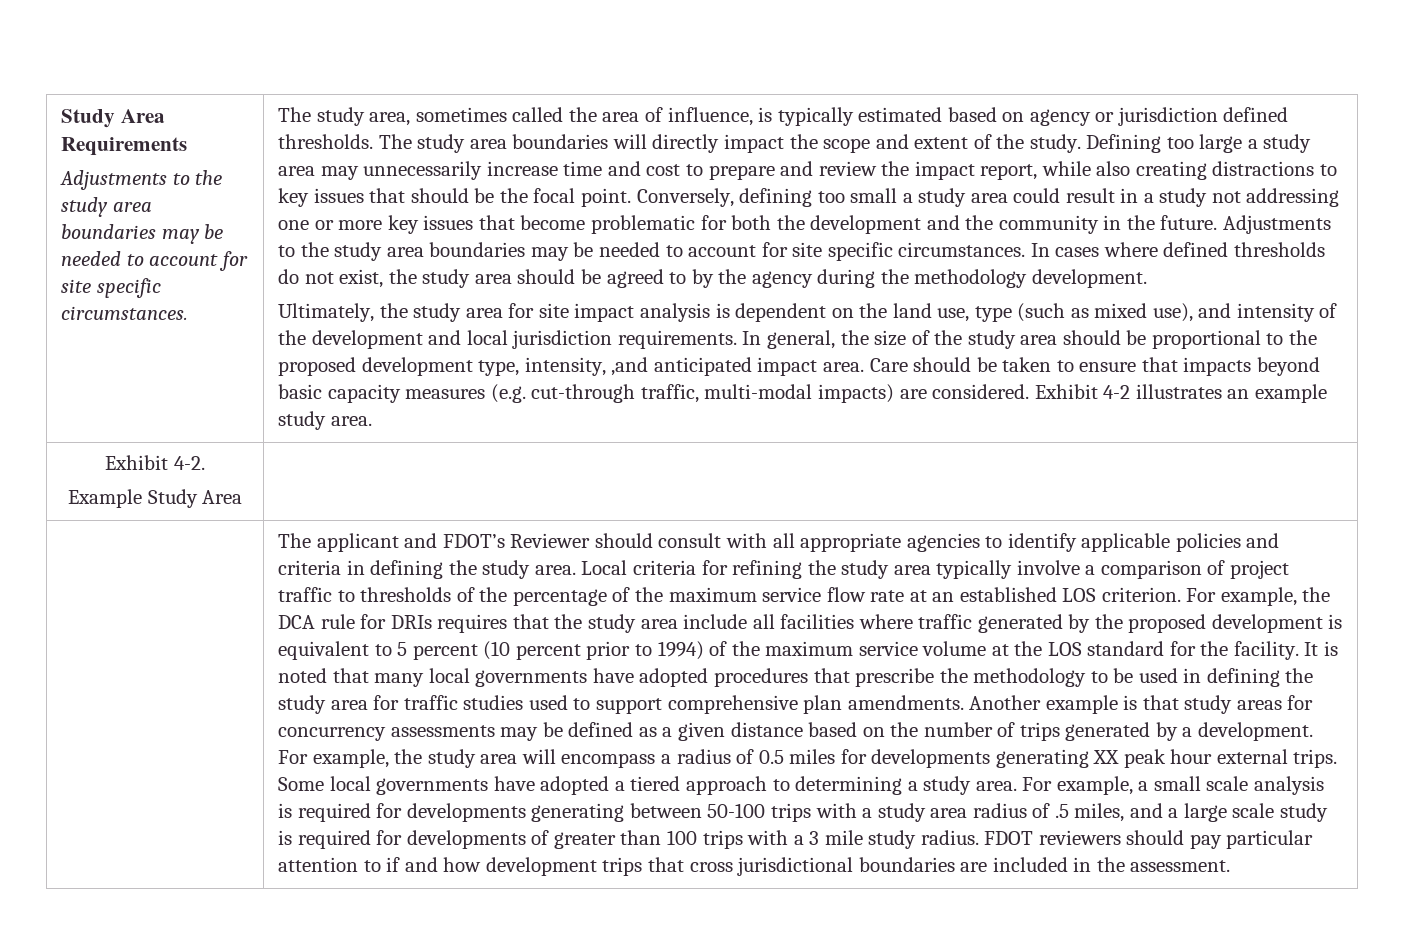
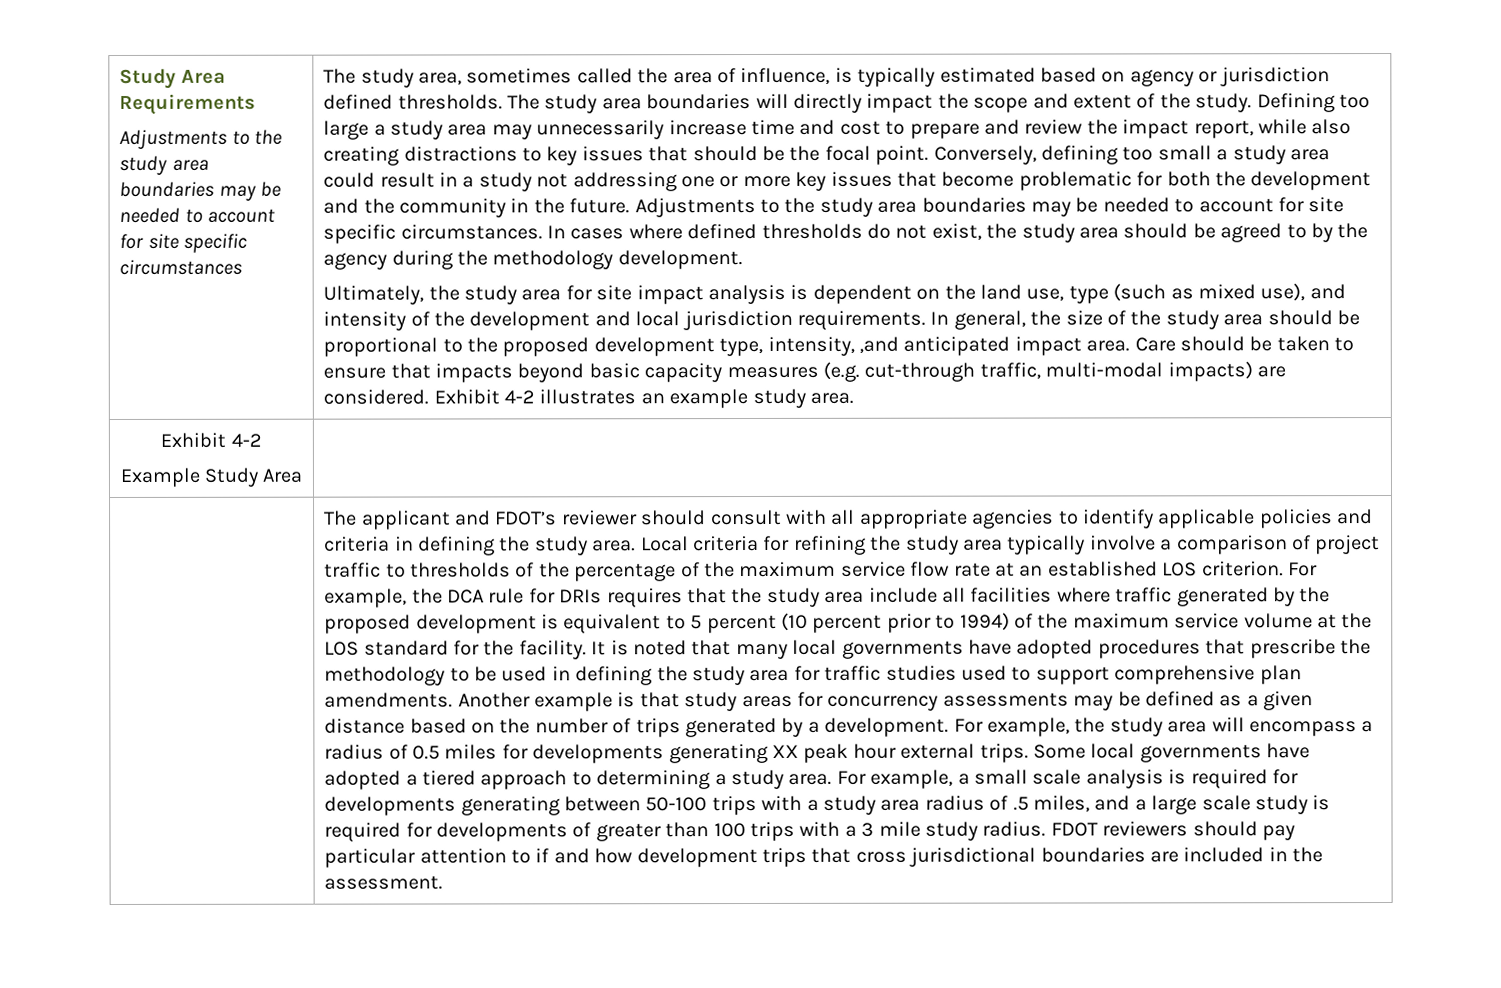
[61,306,189,320] circumstances. -> [119,259,243,275] circumstances
[173,456,205,470] 4-2. -> [230,433,262,447] 4-2
[510,533,591,548] Reviewer -> [561,510,638,526] reviewer

